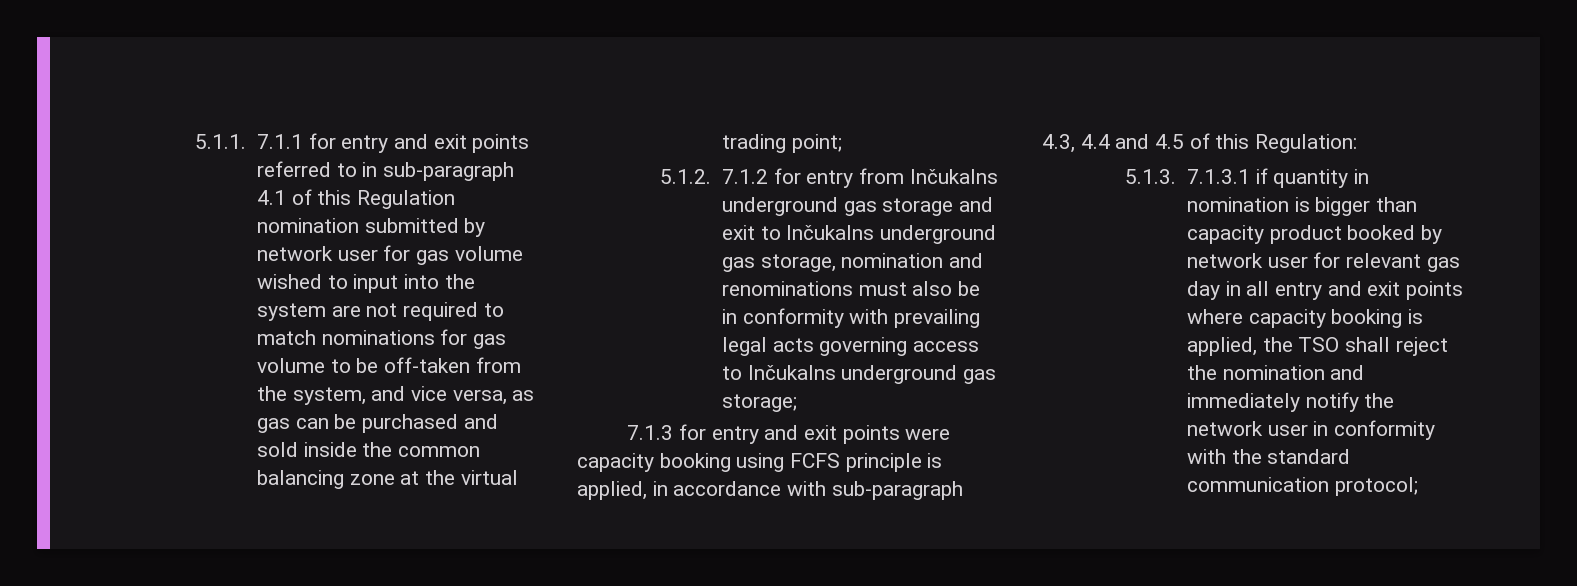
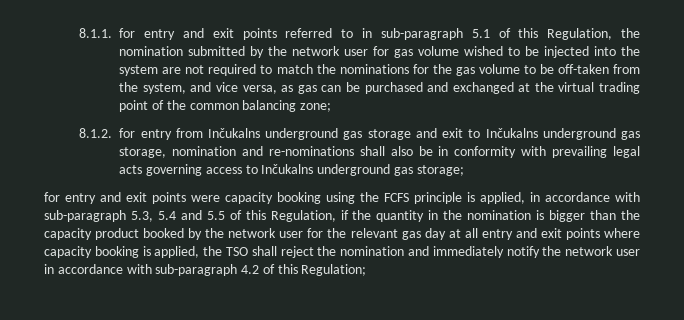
[195,134,303,149] 5.1.1. 7.1.1 -> [79,28,113,38] 8.1.1.
[256,189,455,209] 4.1 of this Regulation -> [471,28,641,40] 5.1 of this Regulation, the
(486, 227) none -> [268,46,288,56] the
[353,274,399,293] input -> [525,46,590,58] be injected
(316, 337) none -> [316,64,336,74] the
(468, 337) none -> [432,64,452,74] the
[256,442,480,457] [256,470,518,489] [721,134,842,153] [660,169,768,184] sold inside the common balancing zone at the virtual trading point; // 5.1.2. 7.1.2 -> [452,82,641,94] [119,100,332,112] [79,128,113,138] exchanged at the virtual trading point of the common balancing zone; // 8.1.2.
[721,281,907,296] renominations must -> [268,146,385,156] re-nominations shall
[627,425,674,440] 7.1.3 -> (464, 170) none
(785, 462) none -> [360,192,379,202] the
[1042,133,1358,153] [1125,168,1268,184] 4.3, 4.4 and 4.5 of this Regulation: // 5.1.3. 7.1.3.1 if -> [130,210,372,222] 5.3, 5.4 and 5.5 of this Regulation, if the
(1369, 176) none -> [443,210,463,220] the
(1417, 204) none -> [621,210,640,220] the
[1186,252,1341,268] network user for -> [205,228,347,238] the network user for the
[1225,281,1241,296] in -> [448,229,461,238] at
[1333,420,1435,440] [1186,449,1351,464] [1186,477,1418,496] conformity with the standard communication protocol; -> [57,264,367,276] accordance with sub-paragraph 4.2 of this Regulation;

